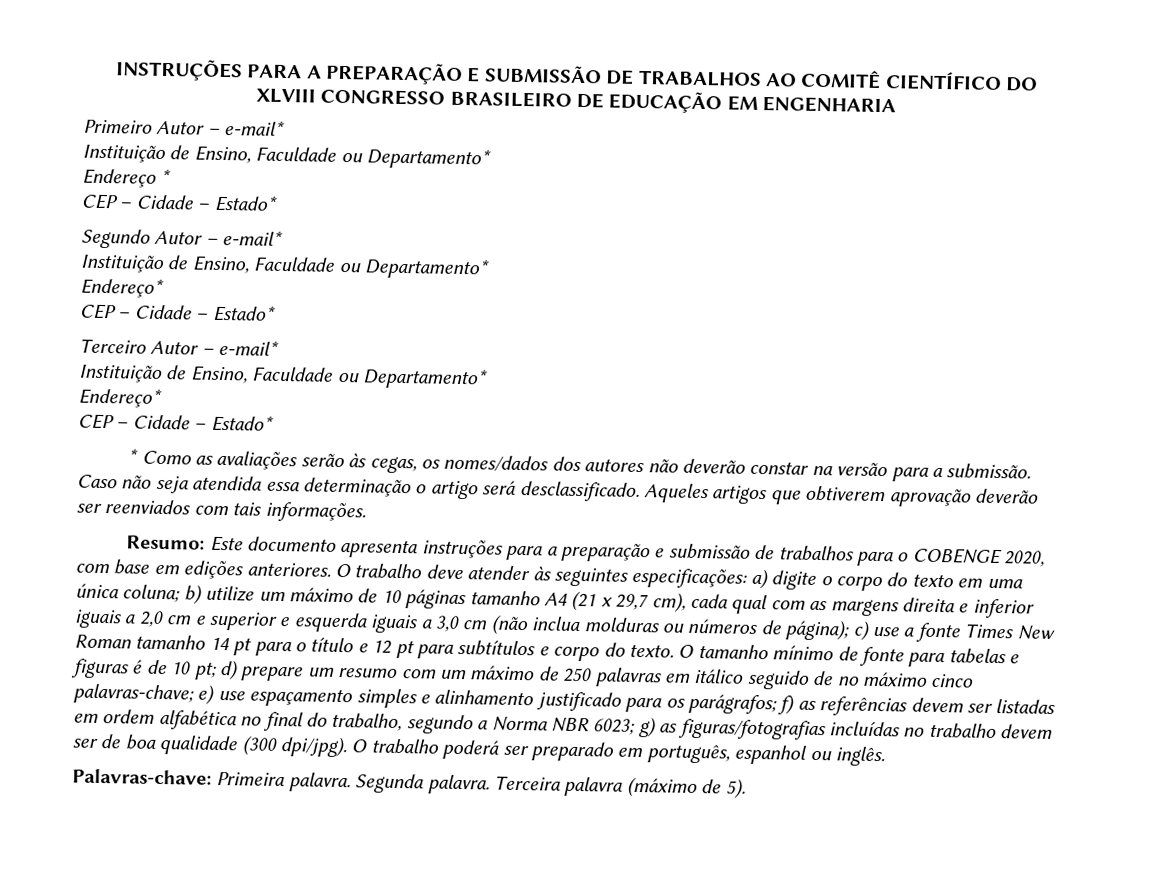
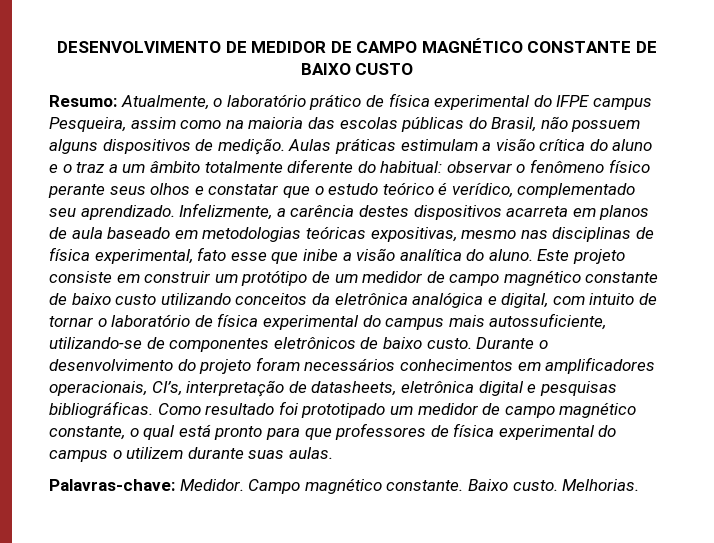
[115,58,1039,92] [255,88,897,114] [83,119,286,137] [82,144,491,170] [82,168,172,188] [81,193,278,212] [81,228,284,249] [80,254,490,280] [80,277,164,298] [79,303,276,322] [79,338,280,356] [78,364,488,390] [78,387,162,408] [78,413,274,432] [127,448,1032,482] [77,474,1039,508] [76,499,366,523] [126,535,1046,567] [75,559,1023,592] [75,583,1035,619] [74,609,1055,643] [74,634,1020,668] [70,658,975,690] [73,683,1056,717] [73,709,1054,741] [72,734,885,767] [72,768,746,799] INSTRUÇÕES PARA A PREPARAÇÃO E SUBMISSÃO DE TRABALHOS AO COMITÊ CIENTÍFICO DO XLVIII CONGRESSO BRASILEIRO DE EDUCAÇÃO EM ENGENHARIA // Primeiro Autor – e-mail* // Instituição de Ensino, Faculdade ou Departamento* // Endereço * // CEP – Cidade – Estado* // Segundo Autor – e-mail* // Instituição de Ensino, Faculdade ou Departamento* // Endereço* // CEP – Cidade – Estado* // Terceiro Autor – e-mail* // Instituição de Ensino, Faculdade ou Departamento* // Endereço* // CEP – Cidade – Estado* // * Como as avaliações serão às cegas, os nomes/dados dos autores não deverão constar na versão para a submissão. Caso não seja atendida essa determinação o artigo será desclassificado. Aqueles artigos que obtiverem aprovação deverão ser reenviados com tais informações. // Resumo: Este documento apresenta instruções para a preparação e submissão de trabalhos para o COBENGE 2020, com base em edições anteriores. O trabalho deve atender às seguintes especificações: a) digite o corpo do texto em uma única coluna; b) utilize um máximo de 10 páginas tamanho A4 (21 x 29,7 cm), cada qual com as margens direita e inferior iguais a 2,0 cm e superior e esquerda iguais a 3,0 cm (não inclua molduras ou números de página); c) use a fonte Times New Roman tamanho 14 pt para o título e 12 pt para subtítulos e corpo do texto. O tamanho mínimo de fonte para tabelas e figuras é de 10 pt; d) prepare um resumo com um máximo de 250 palavras em itálico seguido de no máximo cinco palavras-chave; e) use espaçamento simples e alinhamento justificado para os parágrafos; f) as referências devem ser listadas em ordem alfabética no final do trabalho, segundo a Norma NBR 6023; g) as figuras/fotografias incluídas no trabalho devem ser de boa qualidade (300 dpi/jpg). O trabalho poderá ser preparado em português, espanhol ou inglês. // Palavras-chave: Primeira palavra. Segunda palavra. Terceira palavra (máximo de 5). -> [56,38,658,53] [300,63,414,75] [49,93,652,110] [49,116,641,132] [49,138,653,155] [49,159,650,173] [48,182,636,198] [49,203,650,220] [49,226,654,242] [49,247,626,264] [49,270,659,286] [49,292,658,308] [49,313,607,330] [49,337,548,352] [49,357,656,374] [49,380,617,397] [49,401,637,418] [49,423,617,440] [49,447,333,462] [49,478,640,494] DESENVOLVIMENTO DE MEDIDOR DE CAMPO MAGNÉTICO CONSTANTE DE BAIXO CUSTO // Resumo: Atualmente, o laboratório prático de física experimental do IFPE campus Pesqueira, assim como na maioria das escolas públicas do Brasil, não possuem alguns dispositivos de medição. Aulas práticas estimulam a visão crítica do aluno e o traz a um âmbito totalmente diferente do habitual: observar o fenômeno físico perante seus olhos e constatar que o estudo teórico é verídico, complementado seu aprendizado. Infelizmente, a carência destes dispositivos acarreta em planos de aula baseado em metodologias teóricas expositivas, mesmo nas disciplinas de física experimental, fato esse que inibe a visão analítica do aluno. Este projeto consiste em construir um protótipo de um medidor de campo magnético constante de baixo custo utilizando conceitos da eletrônica analógica e digital, com intuito de tornar o laboratório de física experimental do campus mais autossuficiente, utilizando-se de componentes eletrônicos de baixo custo. Durante o desenvolvimento do projeto foram necessários conhecimentos em amplificadores operacionais, CI’s, interpretação de datasheets, eletrônica digital e pesquisas bibliográficas. Como resultado foi prototipado um medidor de campo magnético constante, o qual está pronto para que professores de física experimental do campus o utilizem durante suas aulas. // Palavras-chave: Medidor. Campo magnético constante. Baixo custo. Melhorias.

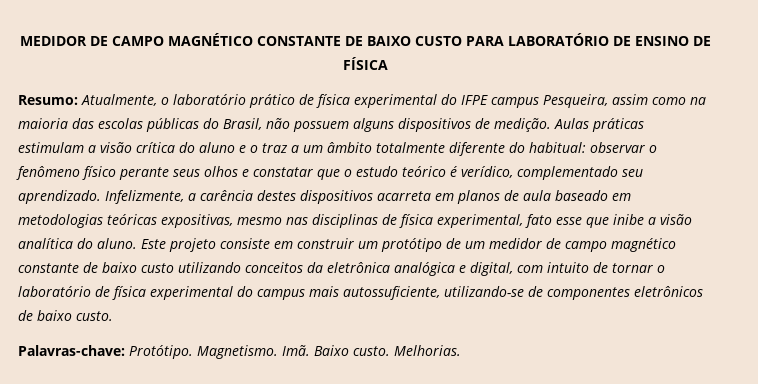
[56,41,247,53] DESENVOLVIMENTO DE -> (20, 41) none
(414, 69) none -> [466,33,711,46] [343,57,388,70] PARA LABORATÓRIO DE ENSINO DE FÍSICA
[476,337,548,349] [49,357,656,374] [49,380,617,397] [49,401,637,418] [49,423,617,440] [49,447,333,462] [49,478,464,494] Durante o desenvolvimento do projeto foram necessários conhecimentos em amplificadores operacionais, CI’s, interpretação de datasheets, eletrônica digital e pesquisas bibliográficas. Como resultado foi prototipado um medidor de campo magnético constante, o qual está pronto para que professores de física experimental do campus o utilizem durante suas aulas. // Palavras-chave: Medidor. Campo magnético constante. -> [18,345,310,359] // Palavras-chave: Protótipo. Magnetismo. Imã.

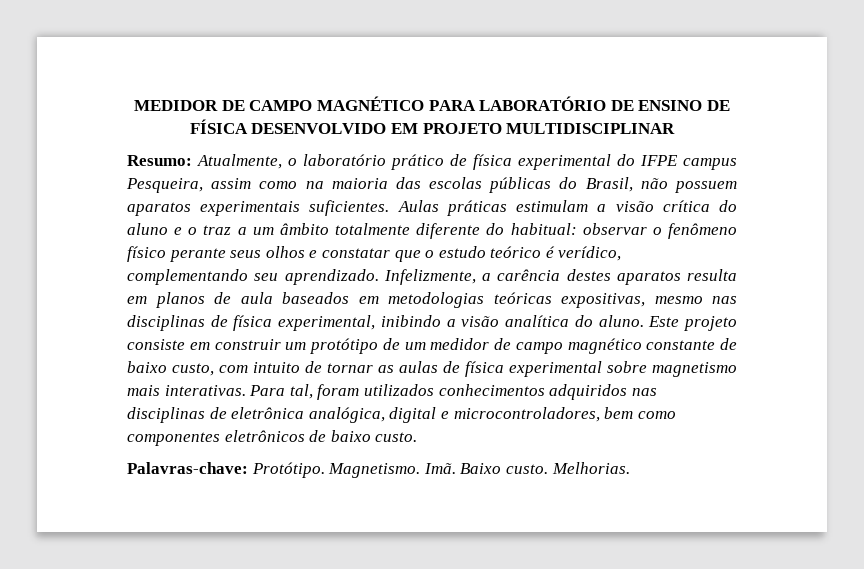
[257,36,462,46] CONSTANTE DE BAIXO CUSTO -> (424, 103) none
(388, 63) none -> [251,123,676,134] DESENVOLVIDO EM PROJETO MULTIDISCIPLINAR
[353,118,551,132] alguns dispositivos de medição. -> [127,200,390,216] aparatos experimentais suficientes.
[517,166,618,180] complementado -> [127,269,248,285] complementando
[300,190,431,204] dispositivos acarreta -> [616,269,737,285] aparatos resulta
[555,190,608,201] baseado -> [282,292,349,304] baseados
[525,214,644,228] fato esse que inibe -> [380,315,441,327] inibindo
[141,262,513,276] custo utilizando conceitos da eletrônica analógica e digital, -> [172,363,214,376] custo,
[657,265,665,273] [18,286,543,300] o laboratório de física experimental do campus mais autossuficiente, utilizando-se de -> [378,361,737,377] [127,384,657,400] [127,407,676,423] as aulas de física experimental sobre magnetismo mais interativas. Para tal, foram utilizados conhecimentos adquiridos nas disciplinas de eletrônica analógica, digital e microcontroladores, bem como

